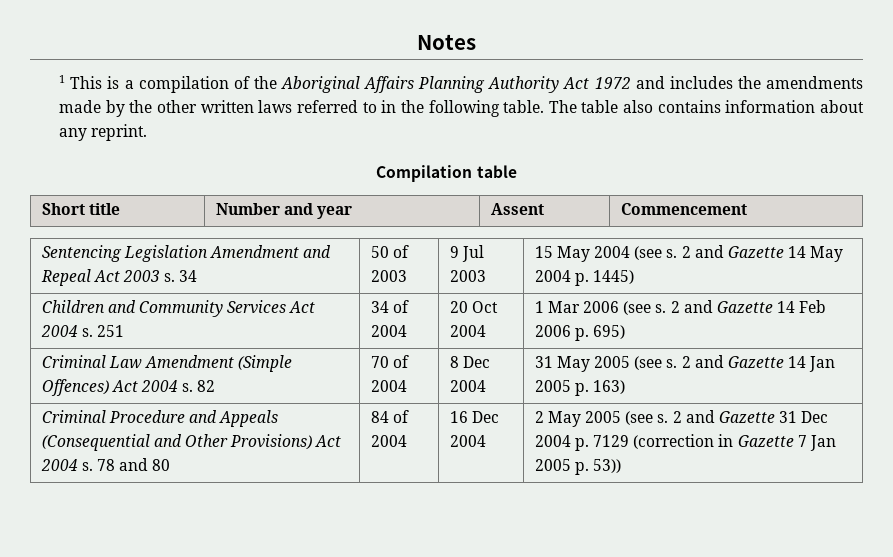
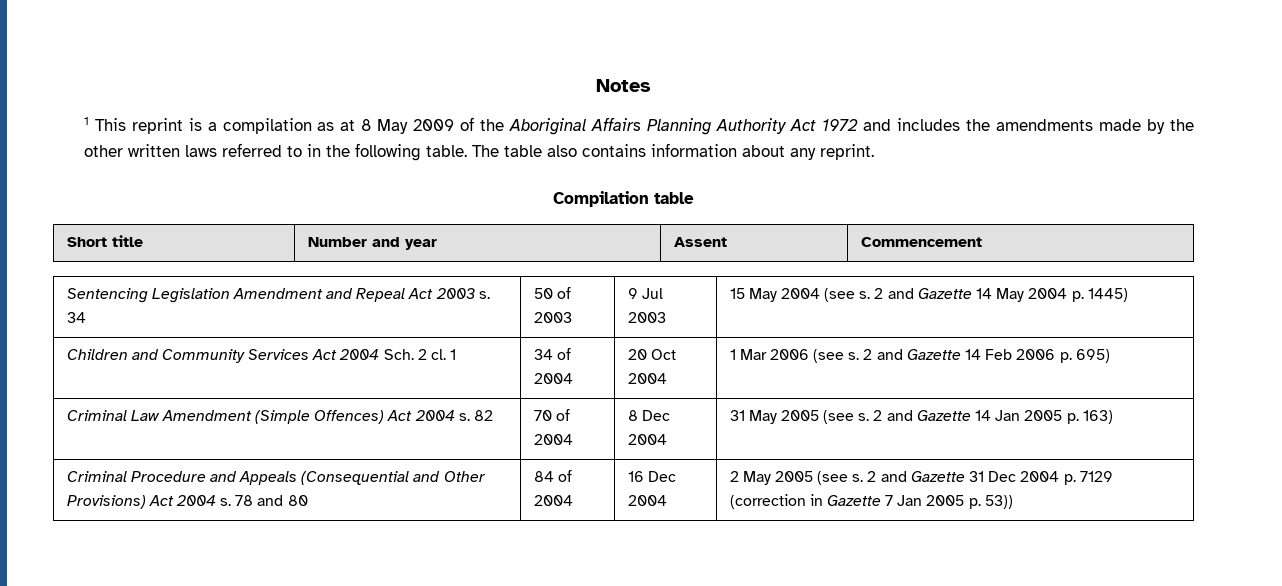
(103, 82) none -> [131,118,183,134] reprint
(229, 84) none -> [317,119,455,134] as at 8 May 2009
[81,325,125,337] s. 251 -> [383,349,457,360] Sch. 2 cl. 1

